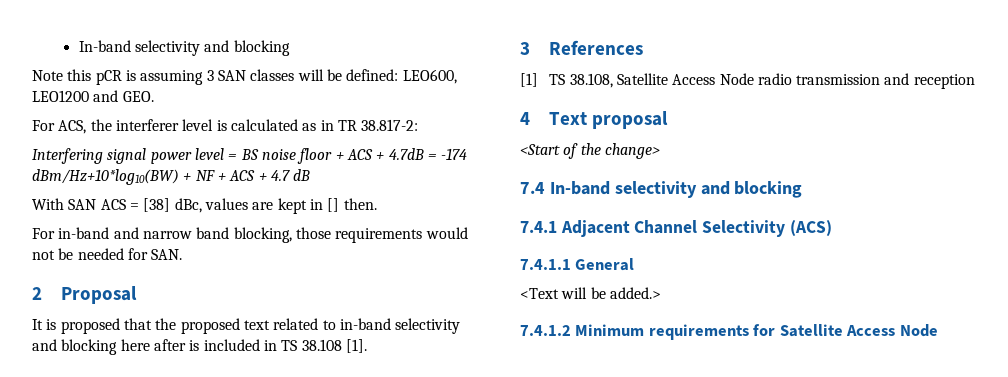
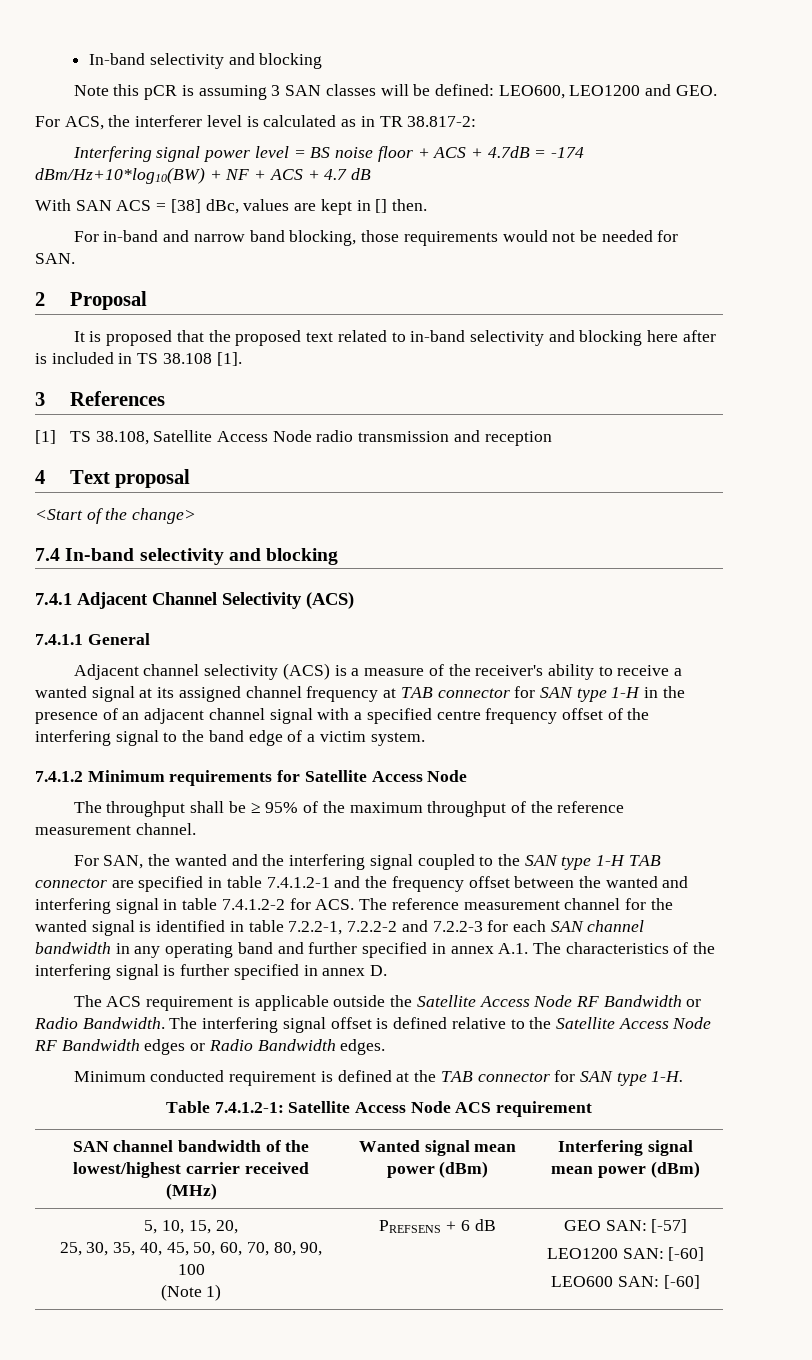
[520,287,661,299] <Text will be added.> -> [73,663,683,680] [35,686,685,702] [35,708,650,724] [35,730,425,746] Adjacent channel selectivity (ACS) is a measure of the receiver's ability to receive a wanted signal at its assigned channel frequency at TAB connector for SAN type 1-H in the presence of an adjacent channel signal with a specified centre frequency offset of the interfering signal to the band edge of a victim system.
(938, 330) none -> [73,801,625,817] [35,823,196,835] [73,854,661,870] [35,876,689,892] [35,898,673,914] [35,920,645,936] [35,942,716,958] [35,964,388,980] [73,995,702,1011] [34,1017,712,1033] [34,1039,386,1055] [73,1070,684,1086] [165,1101,593,1117] [72,1140,310,1152] [73,1162,309,1178] [165,1183,217,1200] [358,1140,517,1156] [386,1161,489,1178] [558,1140,693,1156] [551,1161,700,1178] [144,1220,238,1234] [59,1242,323,1256] [177,1264,205,1275] [160,1284,222,1301] [379,1219,496,1233] [563,1219,688,1233] [546,1247,705,1261] [551,1275,700,1289] // The throughput shall be ≥ 95% of the maximum throughput of the reference measurement channel. // For SAN, the wanted and the interfering signal coupled to the SAN type 1-H TAB connector are specified in table 7.4.1.2-1 and the frequency offset between the wanted and interfering signal in table 7.4.1.2-2 for ACS. The reference measurement channel for the wanted signal is identified in table 7.2.2-1, 7.2.2-2 and 7.2.2-3 for each SAN channel bandwidth in any operating band and further specified in annex A.1. The characteristics of the interfering signal is further specified in annex D. // The ACS requirement is applicable outside the Satellite Access Node RF Bandwidth or Radio Bandwidth. The interfering signal offset is defined relative to the Satellite Access Node RF Bandwidth edges or Radio Bandwidth edges. // Minimum conducted requirement is defined at the TAB connector for SAN type 1-H. // Table 7.4.1.2-1: Satellite Access Node ACS requirement // SAN channel bandwidth of the lowest/highest carrier received (MHz) | Wanted signal mean power (dBm) | Interfering signal mean power (dBm) // 5, 10, 15, 20, // 25, 30, 35, 40, 45, 50, 60, 70, 80, 90, 100 // (Note 1) | PREFSENS + 6 dB | GEO SAN: [-57] // LEO1200 SAN: [-60] // LEO600 SAN: [-60]

